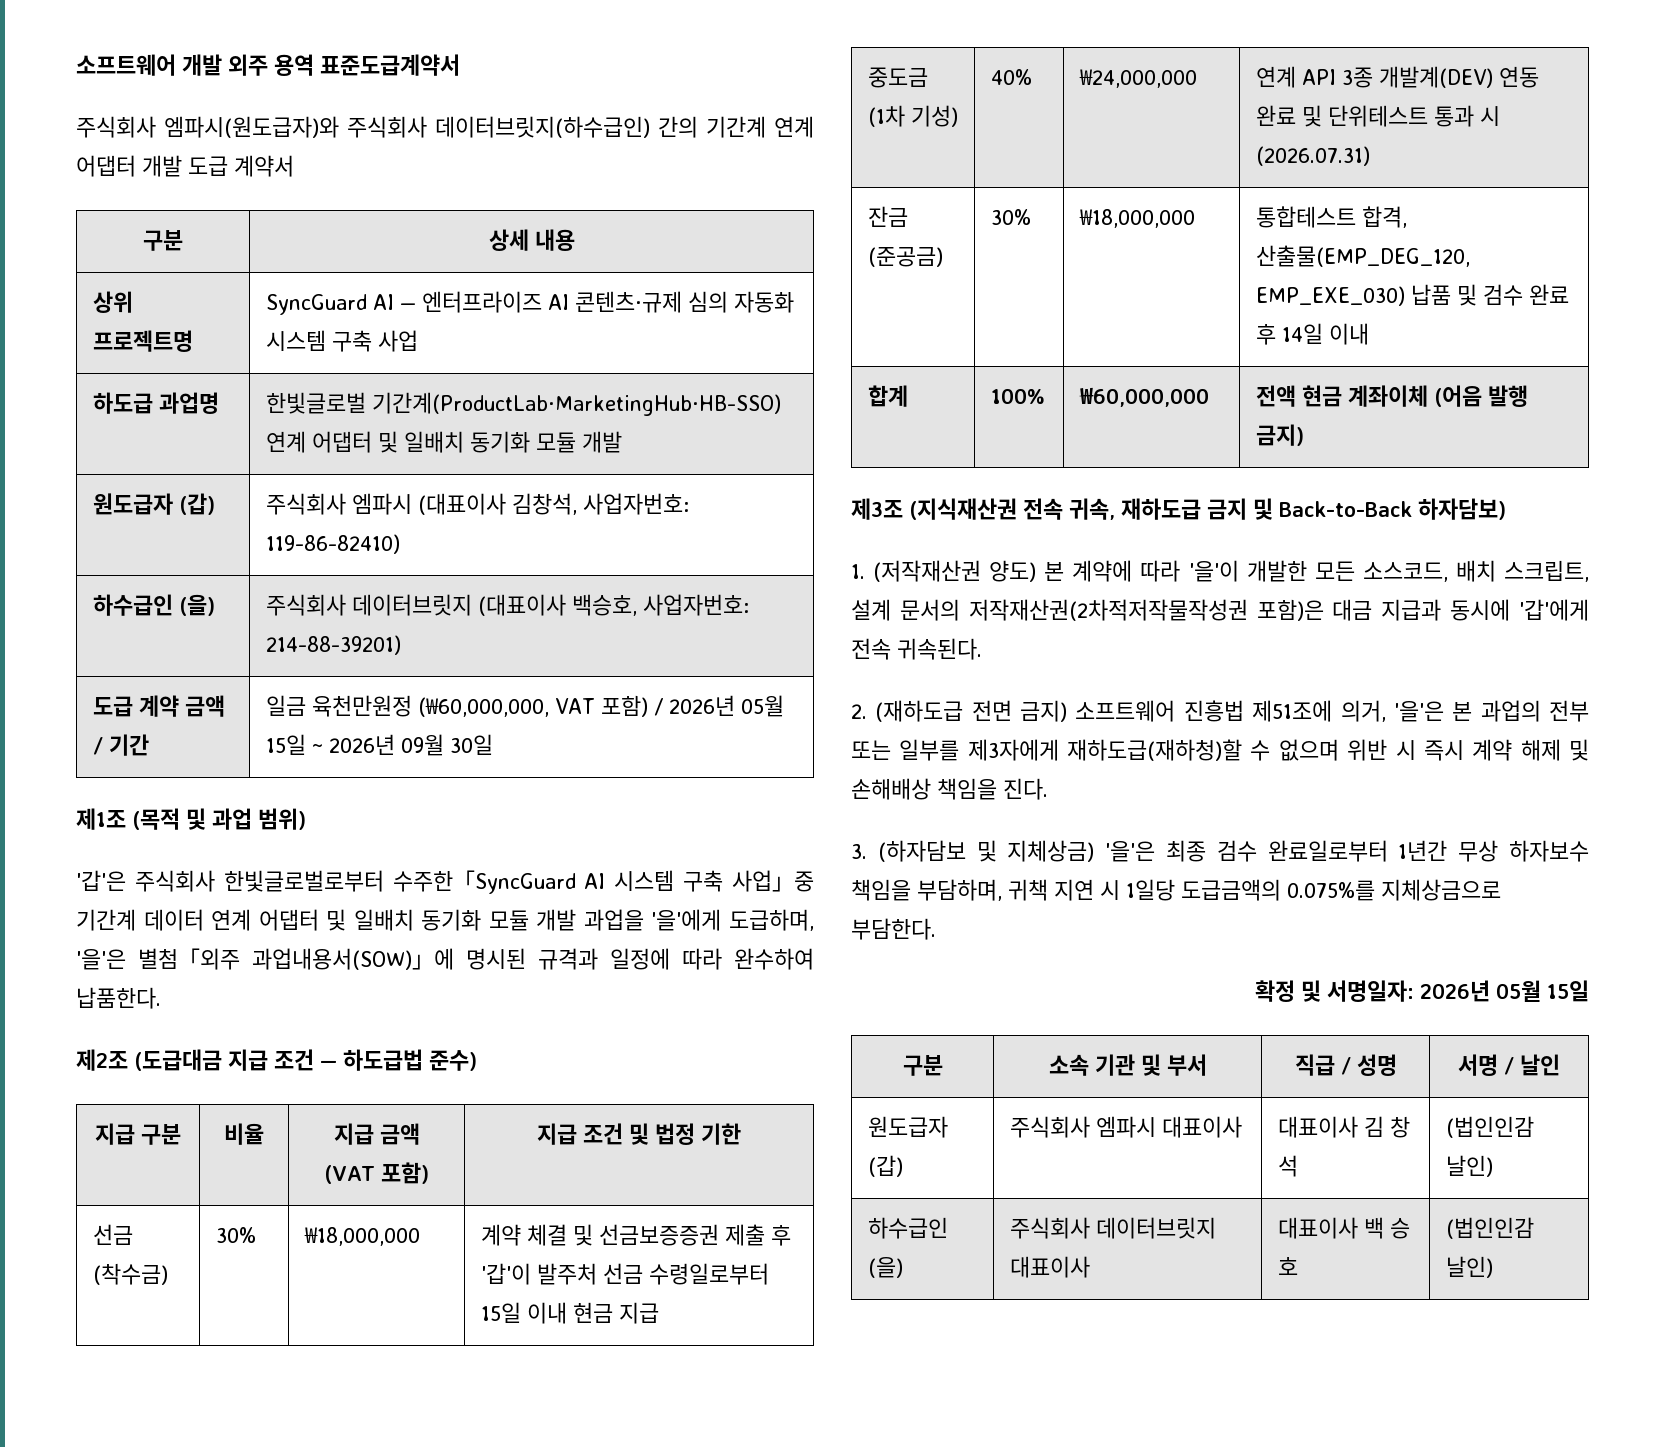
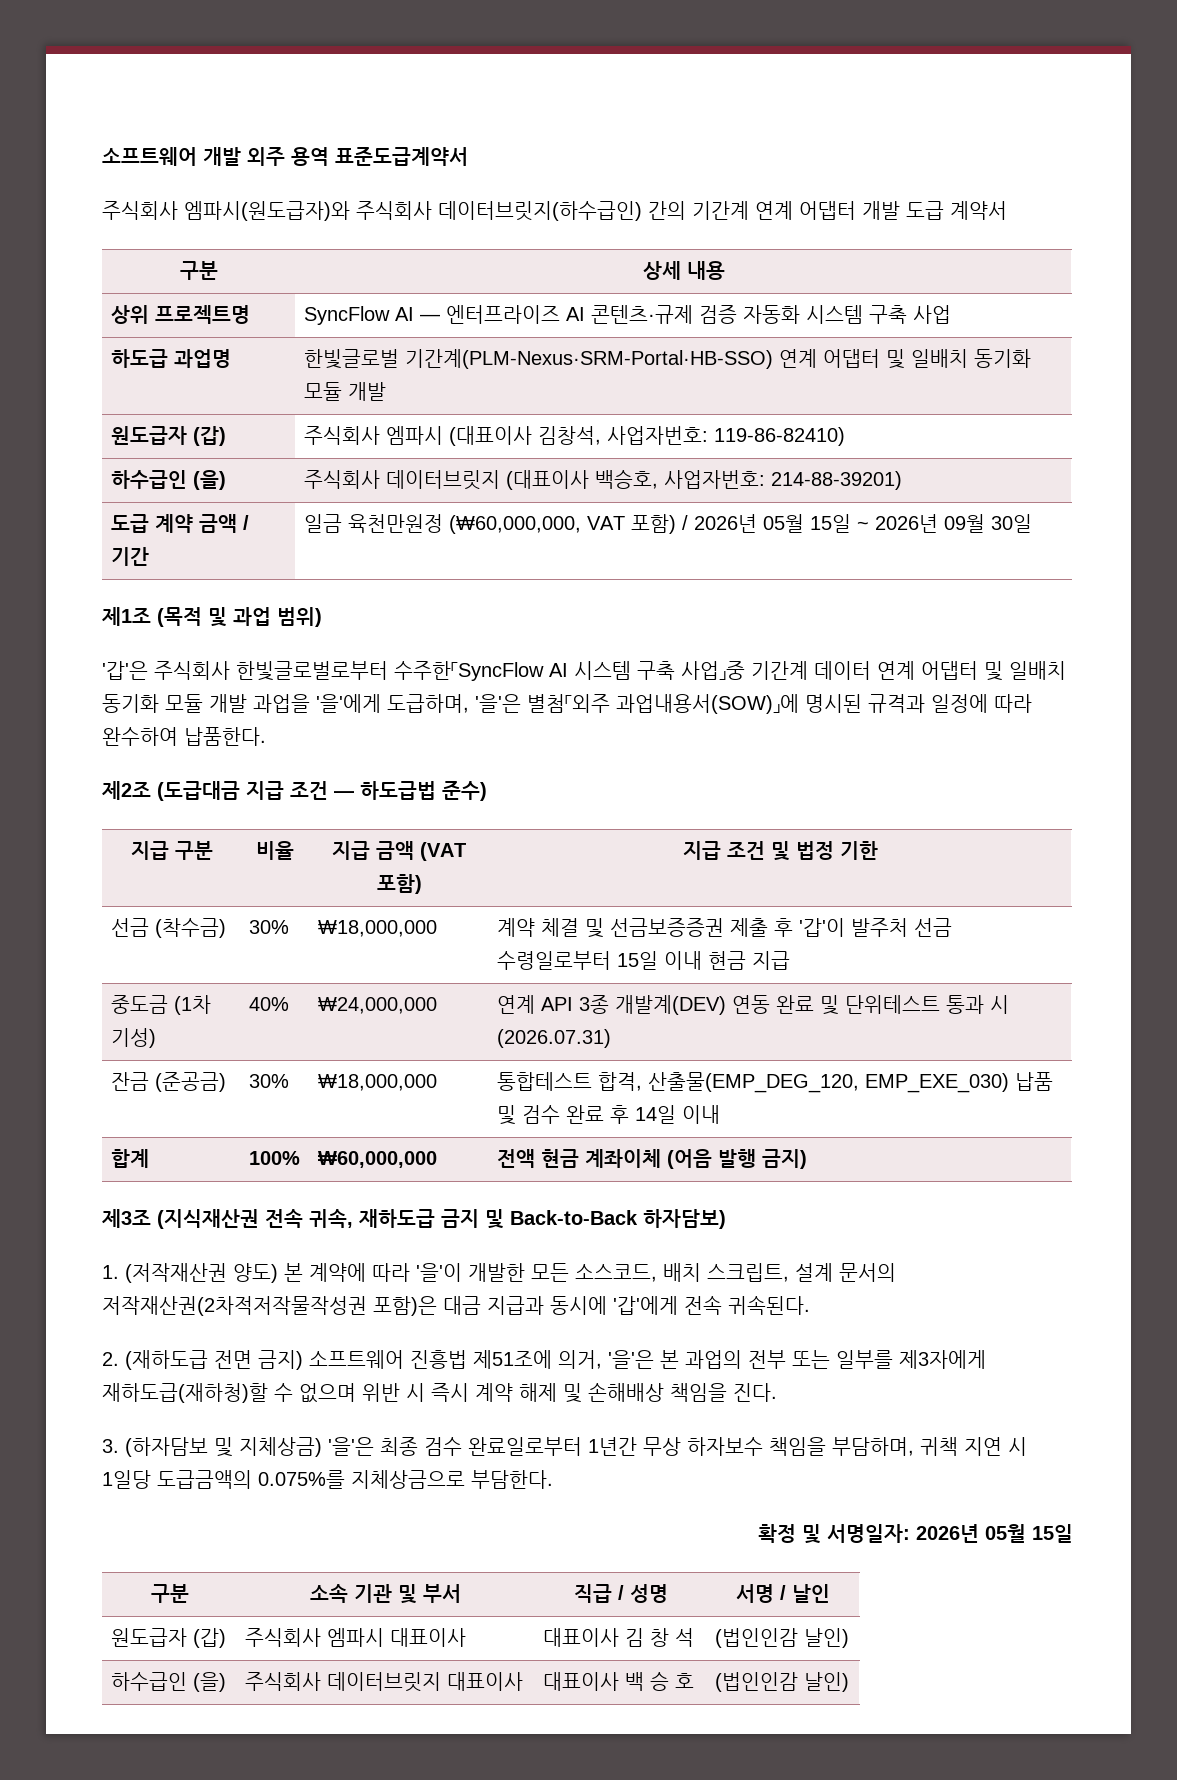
[265,294,367,315] SyncGuard -> [303,306,390,325] SyncFlow
[687,291,728,313] 심의 -> [698,305,737,324] 검증
[371,392,781,416] 기간계(ProductLab·MarketingHub·HB-SSO) -> [404,349,773,369] 기간계(PLM-Nexus·SRM-Portal·HB-SSO)
[474,873,576,894] SyncGuard -> [458,662,544,681] SyncFlow

